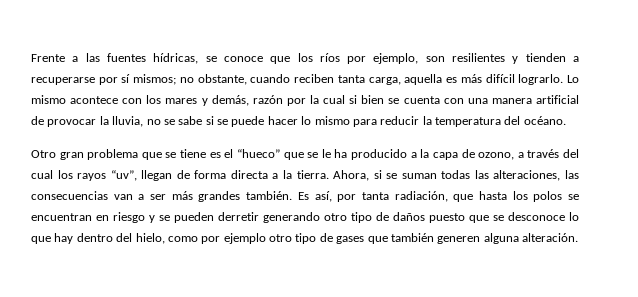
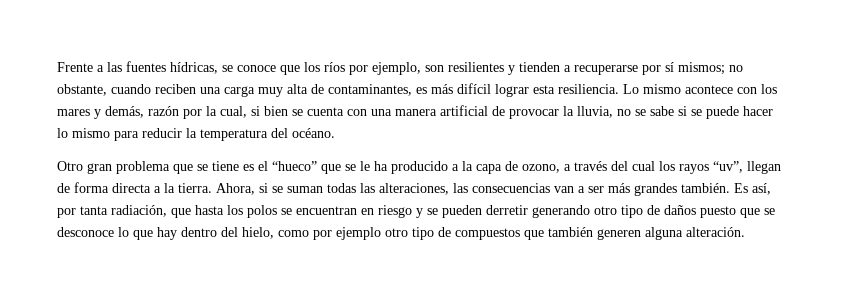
[337,74,564,85] tanta carga, aquella es más difícil lograrlo. -> [200,83,619,97] una carga muy alta de contaminantes, es más difícil lograr esta resiliencia.
[323,95,346,104] cual -> [220,106,247,118] cual,
[336,236,365,244] gases -> [455,228,520,240] compuestos

